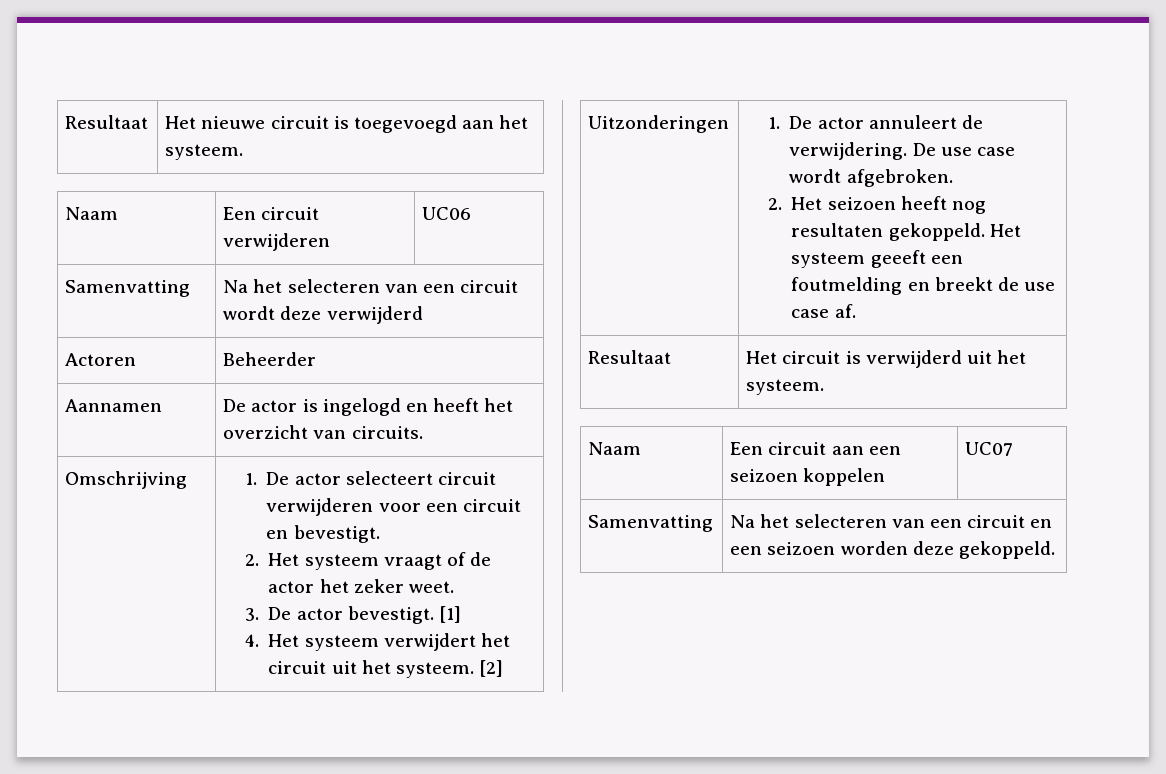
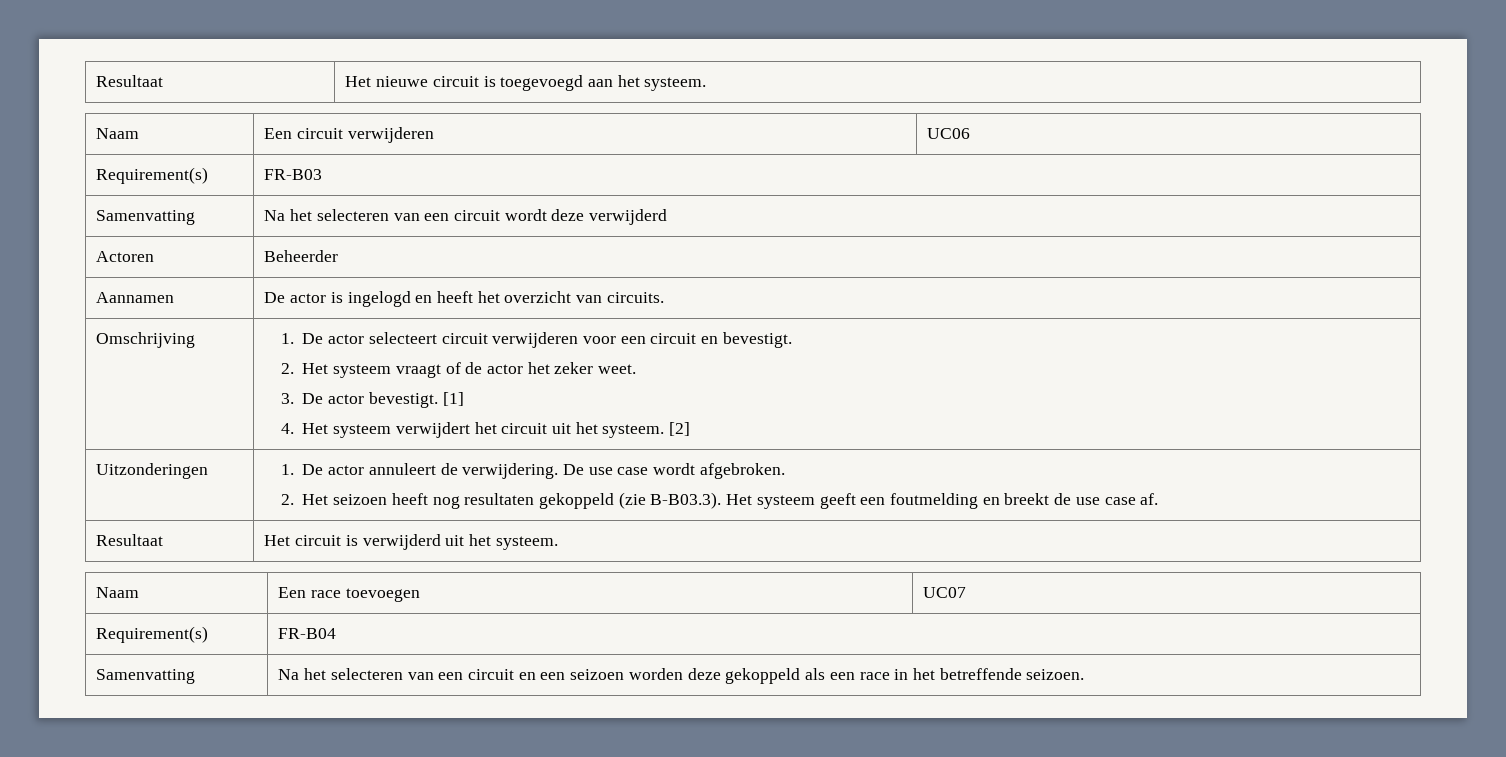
(472, 213) none -> [96,167,209,184] [264,169,323,180] // Requirement(s) | FR-B03
[888,223,1021,241] [791,250,926,268] gekoppeld. Het systeem geeeft -> [538,492,856,509] gekoppeld (zie B-B03.3). Het systeem geeft
[768,442,901,455] [730,468,886,486] circuit aan een seizoen koppelen -> [311,588,420,602] race toevoegen
(1014, 449) none -> [96,626,209,643] [278,628,337,639] // Requirement(s) | FR-B04
[958,541,1055,559] gekoppeld. -> [725,668,1085,684] gekoppeld als een race in het betreffende seizoen.

